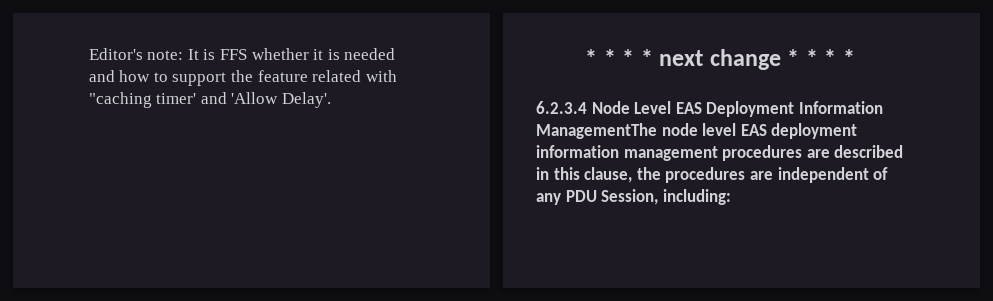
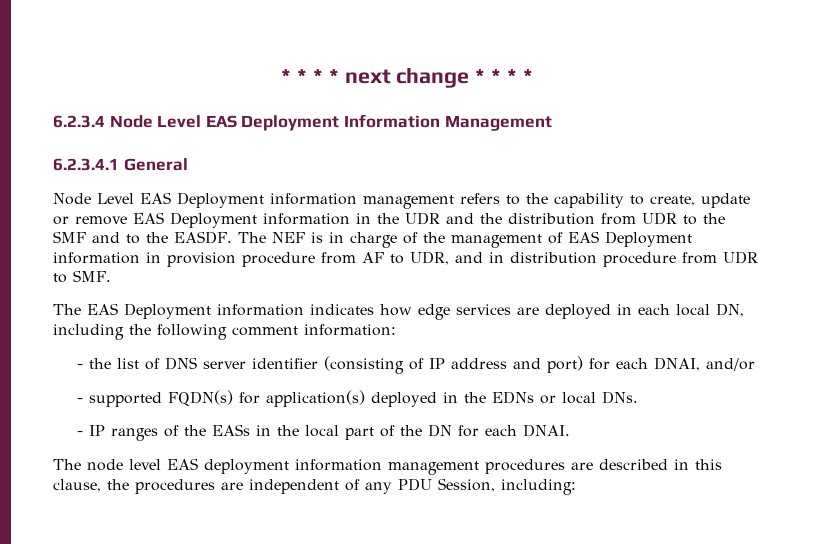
[88,48,396,60] [88,70,397,86] [88,92,332,108] Editor's note: It is FFS whether it is needed and how to support the feature related with "caching timer' and 'Allow Delay'. // -> (281, 76) none
[536,123,657,139] ManagementThe -> [444,115,552,131] [53,158,188,171] [53,192,750,209] [53,212,725,228] [53,231,692,248] [53,251,758,267] [53,270,111,283] [53,303,744,320] [53,324,396,340] [77,356,756,374] [77,390,639,407] [77,424,571,441] [53,459,81,470] Management // 6.2.3.4.1 General // Node Level EAS Deployment information management refers to the capability to create, update or remove EAS Deployment information in the UDR and the distribution from UDR to the SMF and to the EASDF. The NEF is in charge of the management of EAS Deployment information in provision procedure from AF to UDR, and in distribution procedure from UDR to SMF. // The EAS Deployment information indicates how edge services are deployed in each local DN, including the following comment information: // - the list of DNS server identifier (consisting of IP address and port) for each DNAI, and/or // - supported FQDN(s) for application(s) deployed in the EDNs or local DNs. // - IP ranges of the EASs in the local part of the DN for each DNAI. // The

